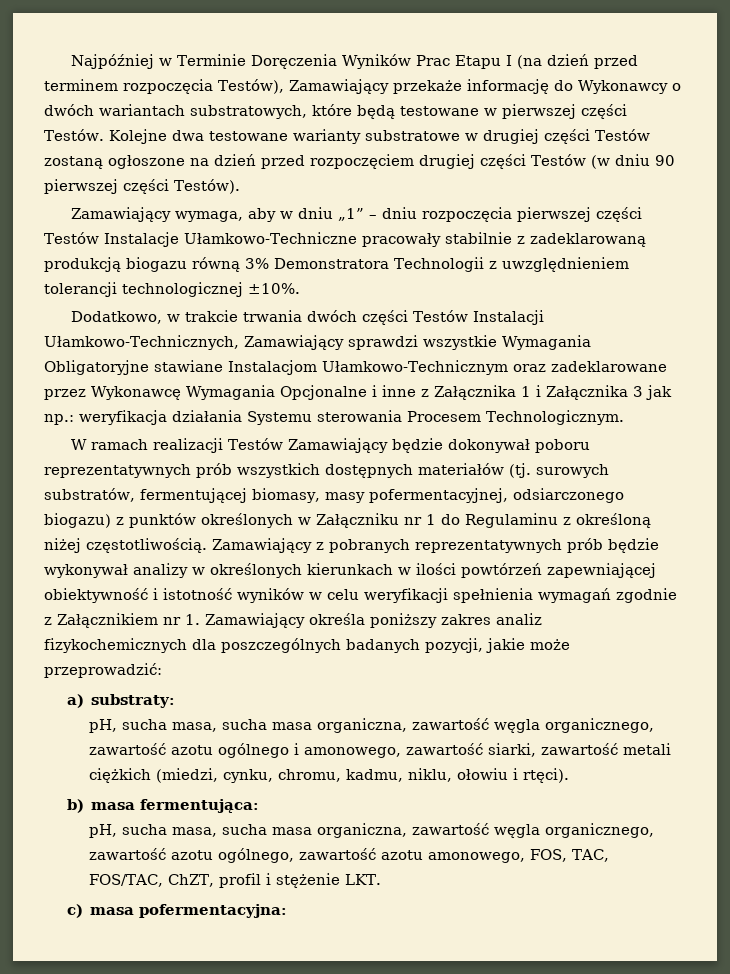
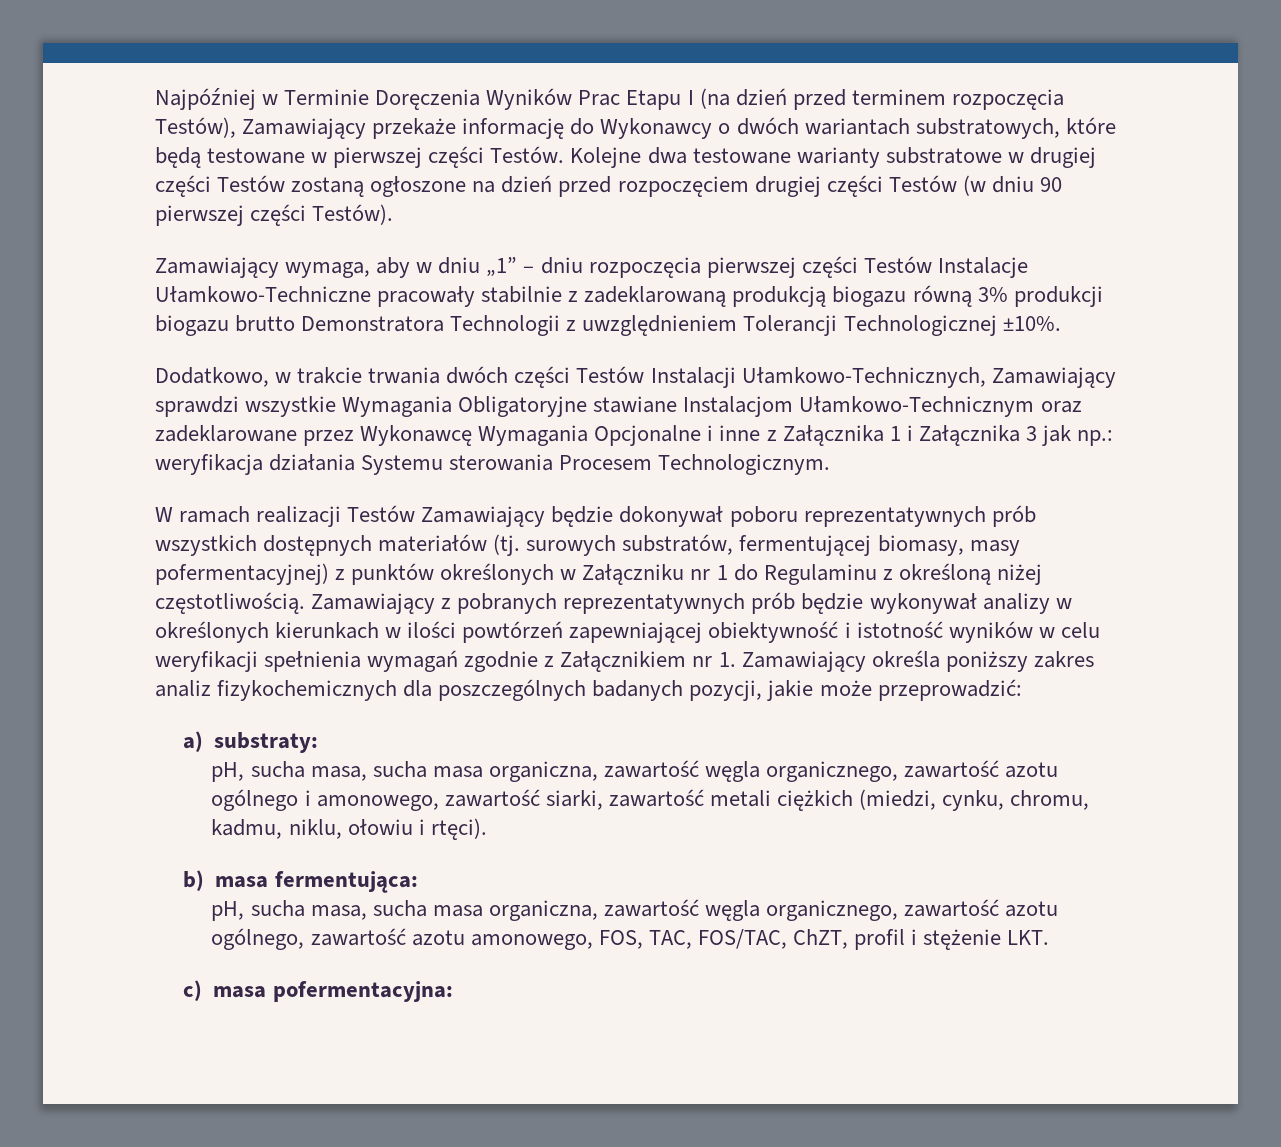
(269, 263) none -> [1013,286,1103,307] [155,315,296,336] produkcji biogazu brutto
[44,282,243,297] tolerancji technologicznej -> [743,315,997,336] Tolerancji Technologicznej
[368,488,624,503] [44,513,111,528] pofermentacyjnej, odsiarczonego biogazu) -> [155,563,329,585] pofermentacyjnej)

